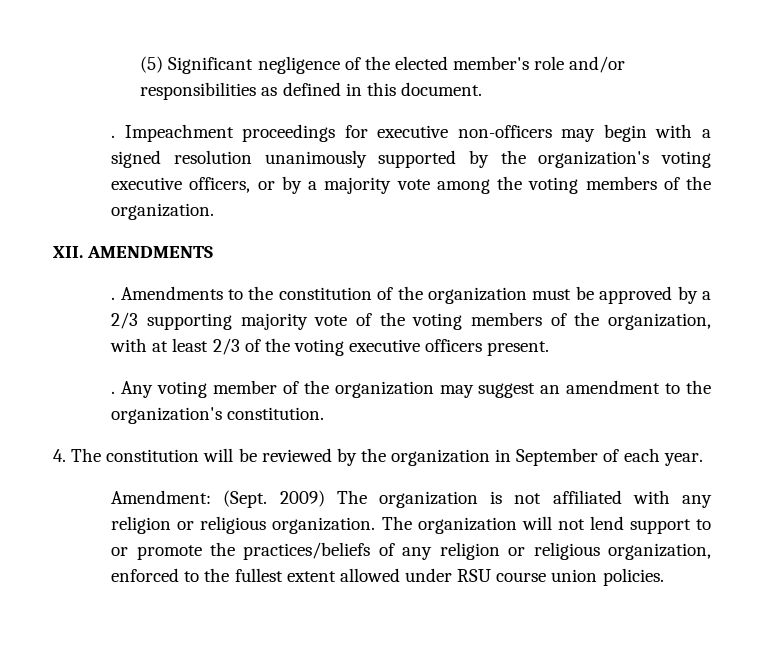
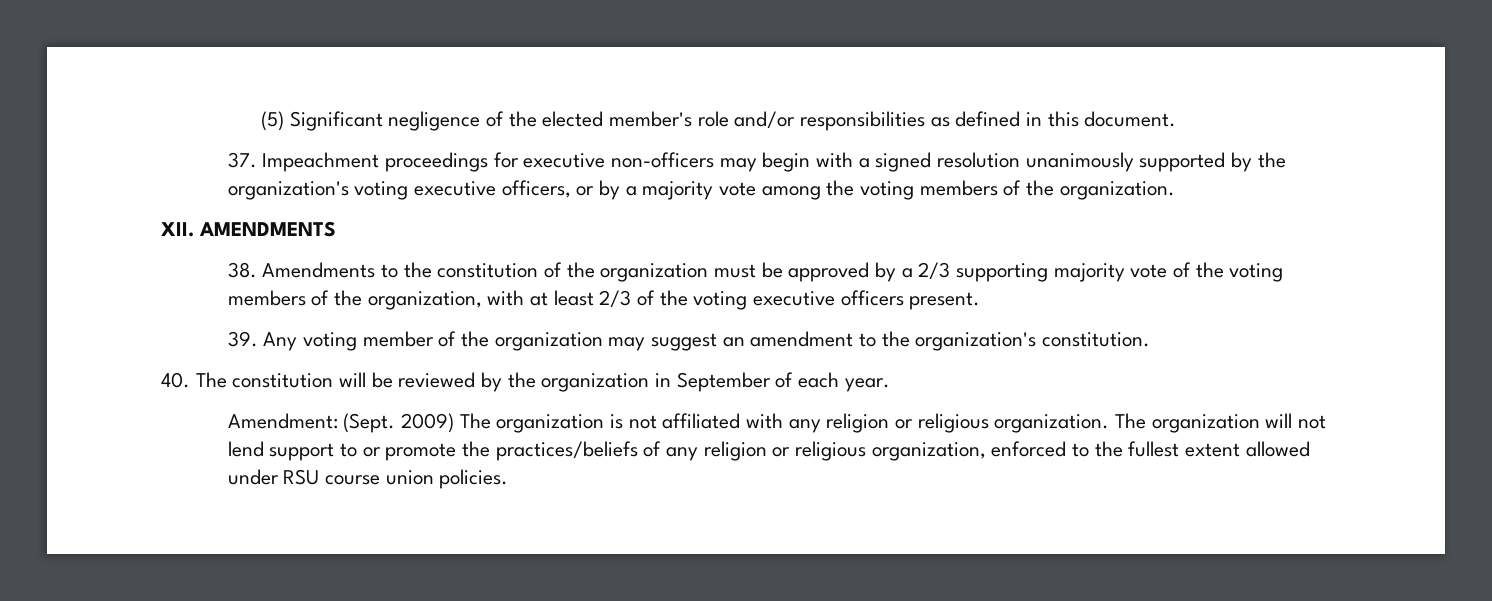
[111,135,116,138] . -> [227,152,257,168] 37.
[111,297,116,300] . -> [227,262,257,278] 38.
[111,391,116,394] . -> [227,331,258,347] 39.
[53,449,66,462] 4. -> [161,372,190,388] 40.

